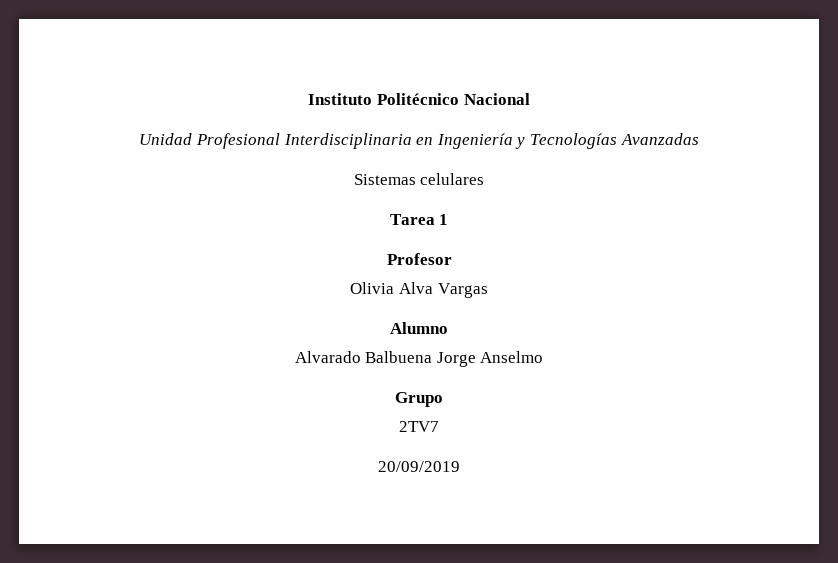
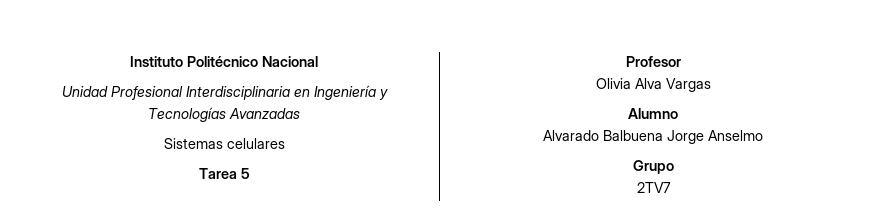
[439,214,449,225] 1 -> [240,168,250,179] 5
[378,461,460,472] // 20/09/2019 -> (671, 187) none

